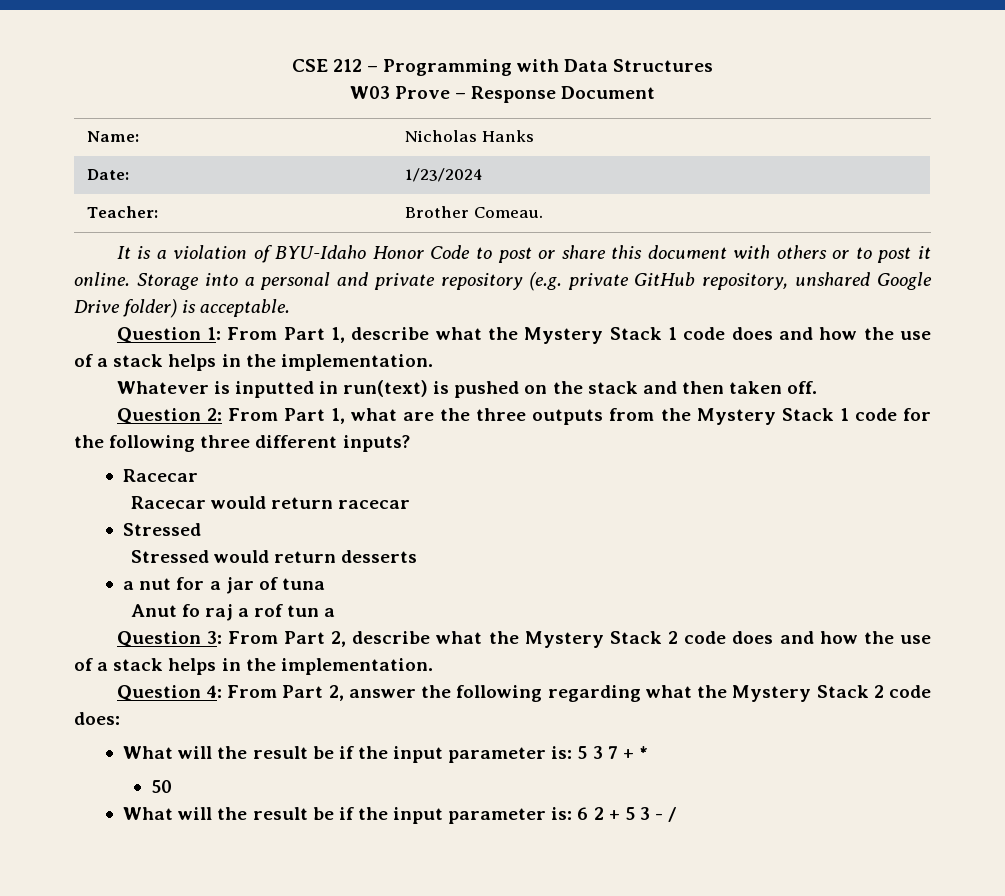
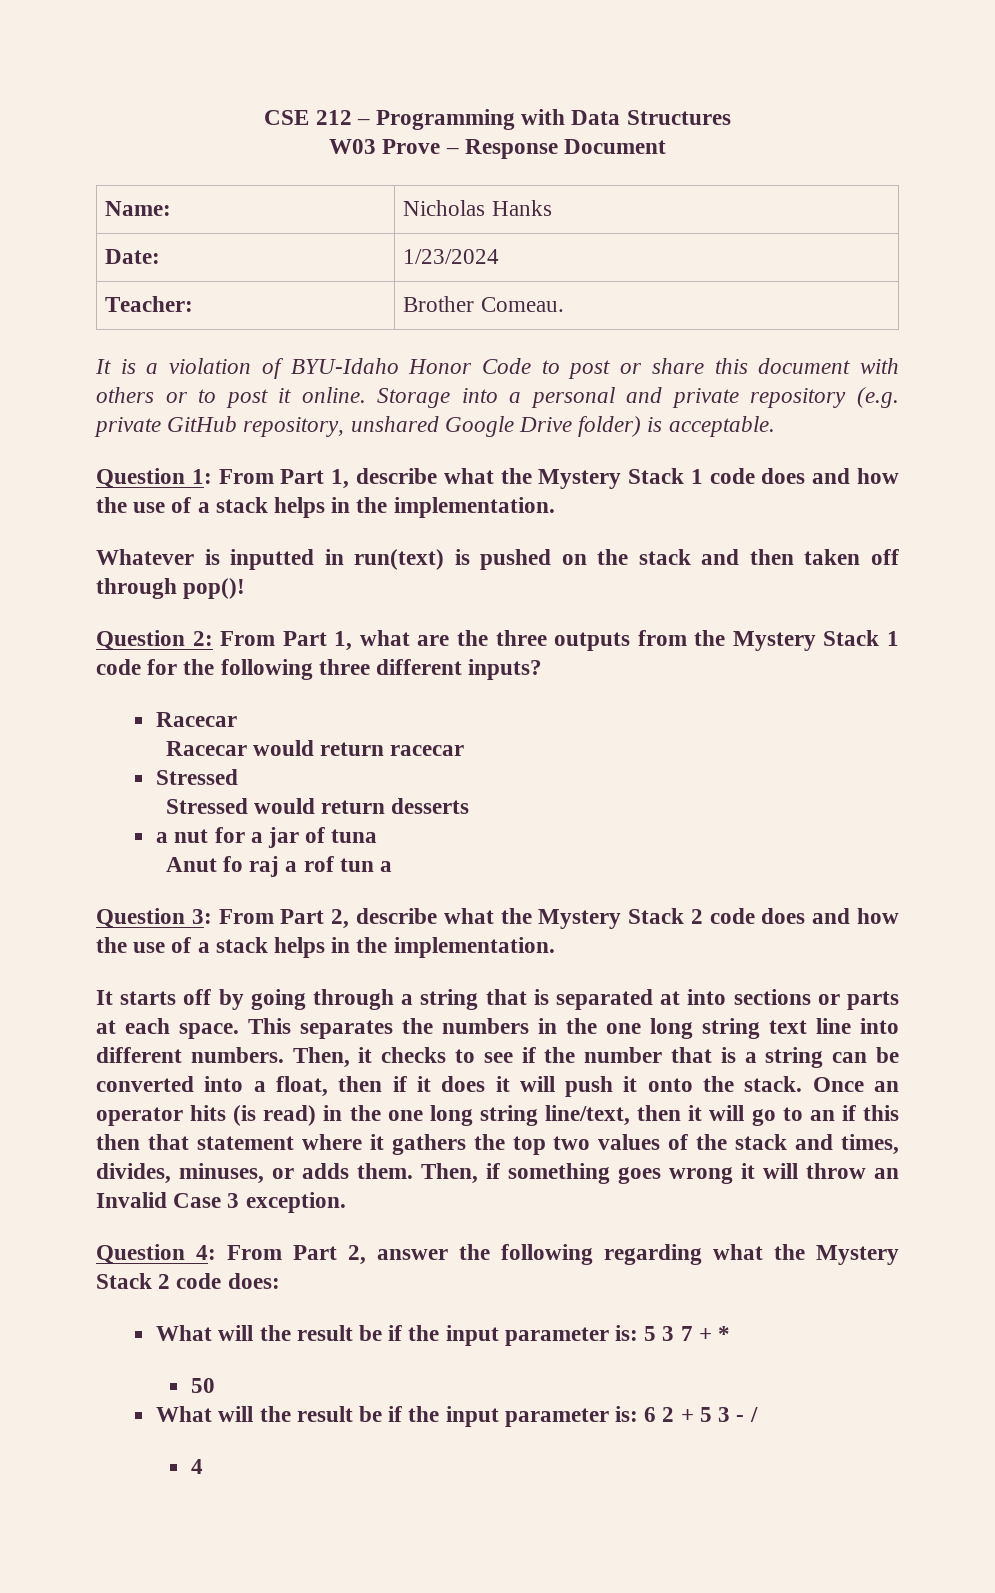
[787,381,818,394] off. -> [871,549,900,565] [96,578,246,599] off through pop()!
(433, 666) none -> [96,989,900,1010] [96,1018,899,1039] [96,1047,899,1068] [96,1076,899,1097] [96,1105,900,1126] [96,1134,900,1155] [96,1163,899,1184] [96,1192,346,1213] // It starts off by going through a string that is separated at into sections or parts at each space. This separates the numbers in the one long string text line into different numbers. Then, it checks to see if the number that is a string can be converted into a float, then if it does it will push it onto the stack. Once an operator hits (is read) in the one long string line/text, then it will go to an if this then that statement where it gathers the top two values of the stack and times, divides, minuses, or adds them. Then, if something goes wrong it will throw an Invalid Case 3 exception.
(677, 814) none -> [190,1459,203,1474] // 4

